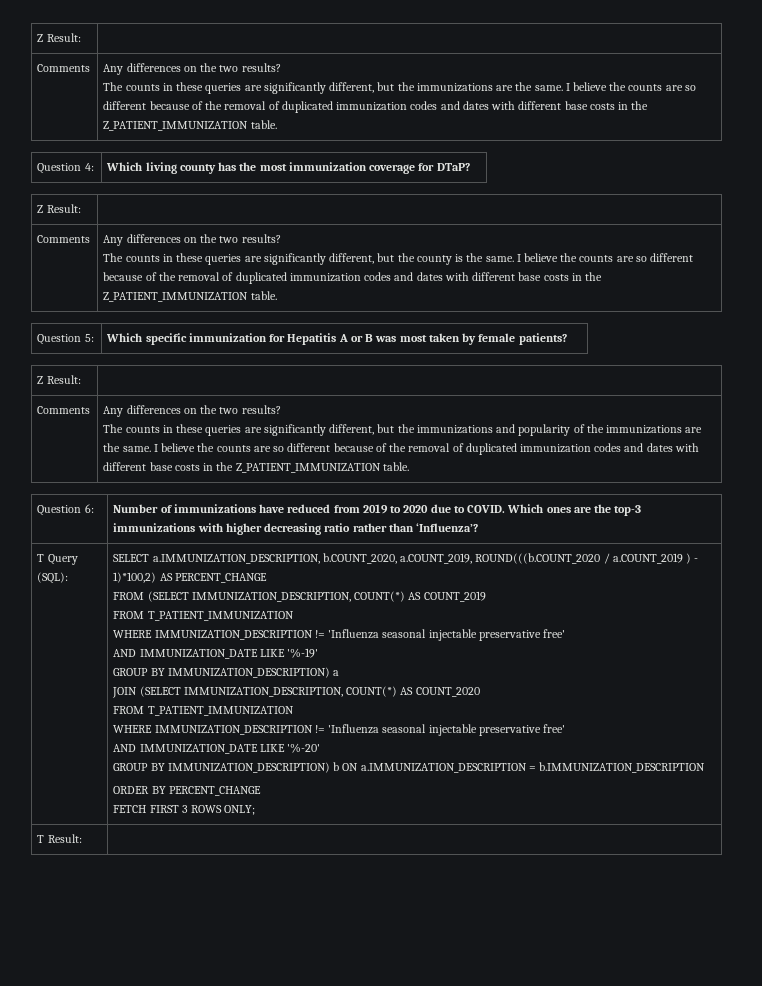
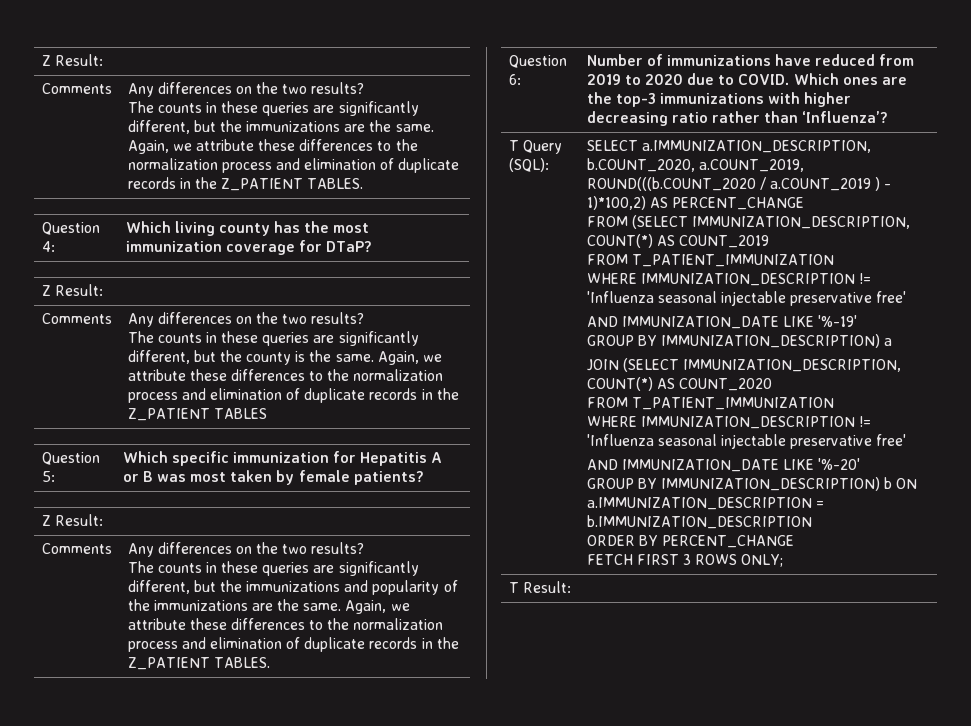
[565,82,696,91] [103,101,649,113] [103,120,277,131] I believe the counts are so different because of the removal of duplicated immunization codes and dates with different base costs in the Z_PATIENT_IMMUNIZATION table. -> [127,139,418,154] [127,158,460,173] [127,177,364,191] Again, we attribute these differences to the normalization process and elimination of duplicate records in the Z_PATIENT TABLES.
[516,253,694,262] [103,272,602,284] [103,291,277,302] I believe the counts are so different because of the removal of duplicated immunization codes and dates with different base costs in the Z_PATIENT_IMMUNIZATION table. -> [377,351,442,365] [127,369,444,381] [127,388,459,403] [127,408,267,421] Again, we attribute these differences to the normalization process and elimination of duplicate records in the Z_PATIENT TABLES
[153,443,699,455] [103,462,409,473] I believe the counts are so different because of the removal of duplicated immunization codes and dates with different base costs in the Z_PATIENT_IMMUNIZATION table. -> [345,600,410,614] [127,618,444,630] [127,637,459,652] [127,657,270,670] Again, we attribute these differences to the normalization process and elimination of duplicate records in the Z_PATIENT TABLES.

